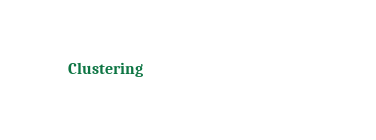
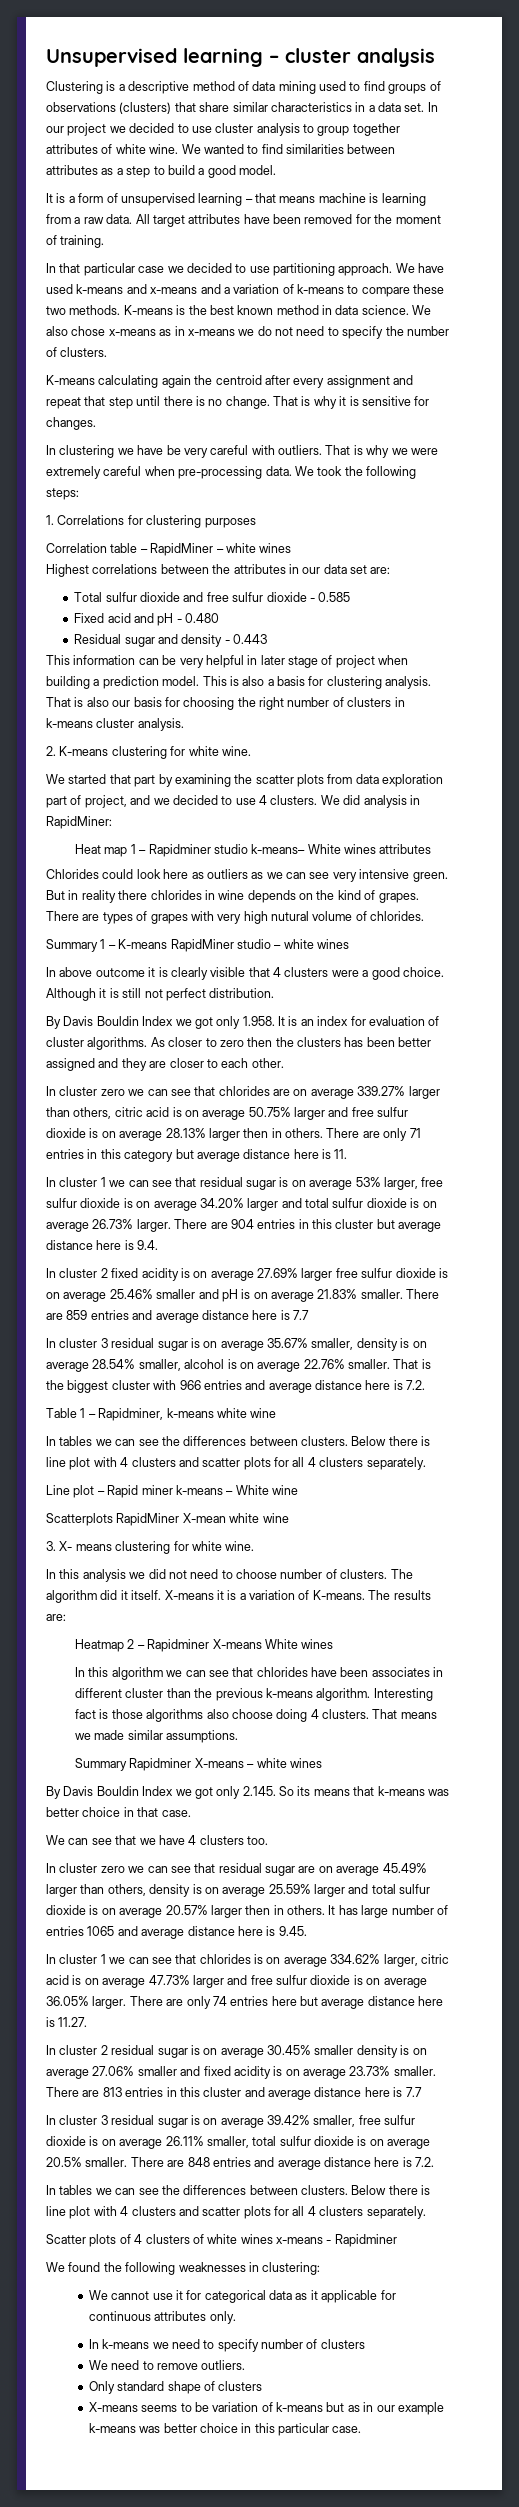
[68,62,143,77] Clustering -> [46,48,435,67] [46,81,441,94] [46,102,438,114] [46,123,400,136] [46,144,396,154] [46,165,276,178] [46,193,426,206] [46,214,441,227] [46,235,105,248] [46,263,445,276] [46,284,445,297] [46,305,432,315] [46,326,449,339] [46,347,108,357] [46,375,413,388] [46,396,430,409] [46,417,96,430] [46,445,438,458] [46,466,416,479] [46,488,79,500] [46,515,256,528] [46,543,292,556] [46,564,391,577] [74,592,351,602] [74,613,220,626] [74,634,268,647] [46,655,409,668] [46,676,432,689] [46,697,405,710] [46,718,184,731] [46,746,251,759] [46,774,444,787] [46,795,420,808] [46,816,112,829] [75,844,432,857] [46,869,448,882] [46,890,419,903] [46,911,425,924] [46,939,349,952] [46,967,444,980] [46,988,275,1001] [46,1016,440,1029] [46,1037,432,1050] [46,1058,284,1071] [46,1086,440,1099] [46,1107,409,1120] [46,1128,421,1141] [46,1149,348,1162] [46,1177,444,1190] [46,1198,437,1211] [46,1219,442,1232] [46,1240,159,1250] [46,1268,448,1281] [46,1289,440,1302] [46,1310,309,1323] [46,1338,427,1351] [46,1359,431,1372] [46,1380,426,1393] [46,1408,277,1421] [46,1436,431,1446] [46,1457,426,1470] [46,1485,298,1498] [46,1513,289,1526] [46,1541,255,1554] [46,1569,413,1582] [46,1590,431,1603] [46,1614,66,1621] [75,1639,334,1652] [75,1667,444,1680] [75,1688,433,1701] [75,1709,437,1722] [75,1730,239,1743] [75,1758,322,1771] [46,1786,449,1799] [46,1807,191,1817] [46,1835,268,1845] [46,1863,427,1876] [46,1884,431,1897] [46,1905,448,1918] [46,1926,307,1939] [46,1954,449,1967] [46,1975,427,1988] [46,1996,444,2009] [46,2017,88,2027] [46,2045,427,2058] [46,2066,436,2079] [46,2087,422,2100] [46,2115,416,2128] [46,2136,431,2149] [46,2157,435,2170] [46,2185,431,2195] [46,2206,426,2219] [46,2234,397,2247] [46,2262,321,2275] [88,2290,396,2303] [88,2311,236,2324] [88,2339,365,2352] [88,2360,246,2370] [88,2381,263,2394] [88,2402,444,2415] [88,2423,362,2436] Unsupervised learning – cluster analysis // Clustering is a descriptive method of data mining used to find groups of observations (clusters) that share similar characteristics in a data set. In our project we decided to use cluster analysis to group together attributes of white wine. We wanted to find similarities between attributes as a step to build a good model. // It is a form of unsupervised learning – that means machine is learning from a raw data. All target attributes have been removed for the moment of training. // In that particular case we decided to use partitioning approach. We have used k-means and x-means and a variation of k-means to compare these two methods. K-means is the best known method in data science. We also chose x-means as in x-means we do not need to specify the number of clusters. // K-means calculating again the centroid after every assignment and repeat that step until there is no change. That is why it is sensitive for changes. // In clustering we have be very careful with outliers. That is why we were extremely careful when pre-processing data. We took the following steps: // 1. Correlations for clustering purposes // Correlation table – RapidMiner – white wines // Highest correlations between the attributes in our data set are: // Total sulfur dioxide and free sulfur dioxide - 0.585 // Fixed acid and pH - 0.480 // Residual sugar and density - 0.443 // This information can be very helpful in later stage of project when building a prediction model. This is also a basis for clustering analysis. That is also our basis for choosing the right number of clusters in k-means cluster analysis. // 2. K-means clustering for white wine. // We started that part by examining the scatter plots from data exploration part of project, and we decided to use 4 clusters. We did analysis in RapidMiner: // Heat map 1 – Rapidminer studio k-means– White wines attributes // Chlorides could look here as outliers as we can see very intensive green. But in reality there chlorides in wine depends on the kind of grapes. There are types of grapes with very high nutural volume of chlorides. // Summary 1 – K-means RapidMiner studio – white wines // In above outcome it is clearly visible that 4 clusters were a good choice. Although it is still not perfect distribution. // By Davis Bouldin Index we got only 1.958. It is an index for evaluation of cluster algorithms. As closer to zero then the clusters has been better assigned and they are closer to each other. // In cluster zero we can see that chlorides are on average 339.27% larger than others, citric acid is on average 50.75% larger and free sulfur dioxide is on average 28.13% larger then in others. There are only 71 entries in this category but average distance here is 11. // In cluster 1 we can see that residual sugar is on average 53% larger, free sulfur dioxide is on average 34.20% larger and total sulfur dioxide is on average 26.73% larger. There are 904 entries in this cluster but average distance here is 9.4. // In cluster 2 fixed acidity is on average 27.69% larger free sulfur dioxide is on average 25.46% smaller and pH is on average 21.83% smaller. There are 859 entries and average distance here is 7.7 // In cluster 3 residual sugar is on average 35.67% smaller, density is on average 28.54% smaller, alcohol is on average 22.76% smaller. That is the biggest cluster with 966 entries and average distance here is 7.2. // Table 1 – Rapidminer, k-means white wine // In tables we can see the differences between clusters. Below there is line plot with 4 clusters and scatter plots for all 4 clusters separately. // Line plot – Rapid miner k-means – White wine // Scatterplots RapidMiner X-mean white wine // 3. X- means clustering for white wine. // In this analysis we did not need to choose number of clusters. The algorithm did it itself. X-means it is a variation of K-means. The results are: // Heatmap 2 – Rapidminer X-means White wines // In this algorithm we can see that chlorides have been associates in different cluster than the previous k-means algorithm. Interesting fact is those algorithms also choose doing 4 clusters. That means we made similar assumptions. // Summary Rapidminer X-means – white wines // By Davis Bouldin Index we got only 2.145. So its means that k-means was better choice in that case. // We can see that we have 4 clusters too. // In cluster zero we can see that residual sugar are on average 45.49% larger than others, density is on average 25.59% larger and total sulfur dioxide is on average 20.57% larger then in others. It has large number of entries 1065 and average distance here is 9.45. // In cluster 1 we can see that chlorides is on average 334.62% larger, citric acid is on average 47.73% larger and free sulfur dioxide is on average 36.05% larger. There are only 74 entries here but average distance here is 11.27. // In cluster 2 residual sugar is on average 30.45% smaller density is on average 27.06% smaller and fixed acidity is on average 23.73% smaller. There are 813 entries in this cluster and average distance here is 7.7 // In cluster 3 residual sugar is on average 39.42% smaller, free sulfur dioxide is on average 26.11% smaller, total sulfur dioxide is on average 20.5% smaller. There are 848 entries and average distance here is 7.2. // In tables we can see the differences between clusters. Below there is line plot with 4 clusters and scatter plots for all 4 clusters separately. // Scatter plots of 4 clusters of white wines x-means - Rapidminer // We found the following weaknesses in clustering: // We cannot use it for categorical data as it applicable for continuous attributes only. // In k-means we need to specify number of clusters // We need to remove outliers. // Only standard shape of clusters // X-means seems to be variation of k-means but as in our example k-means was better choice in this particular case.

